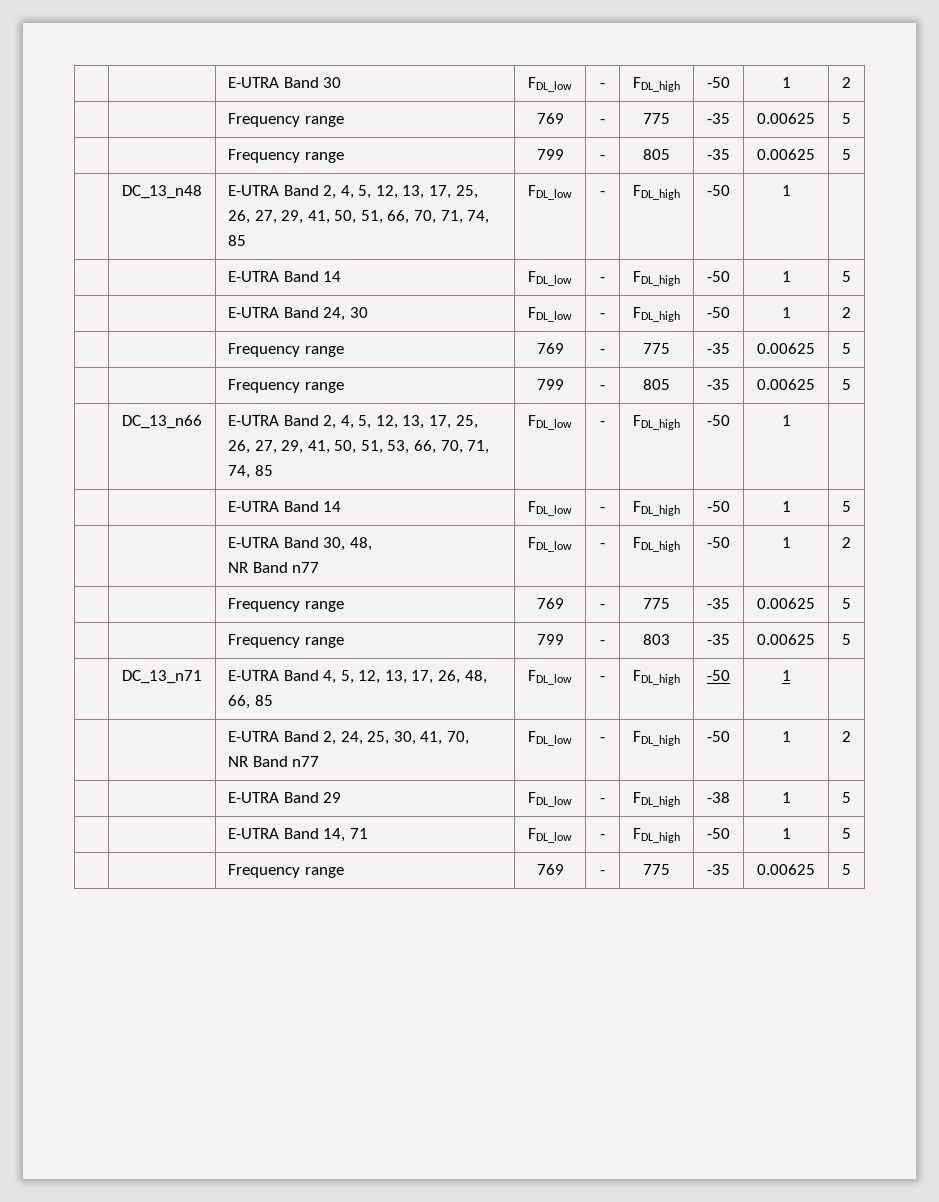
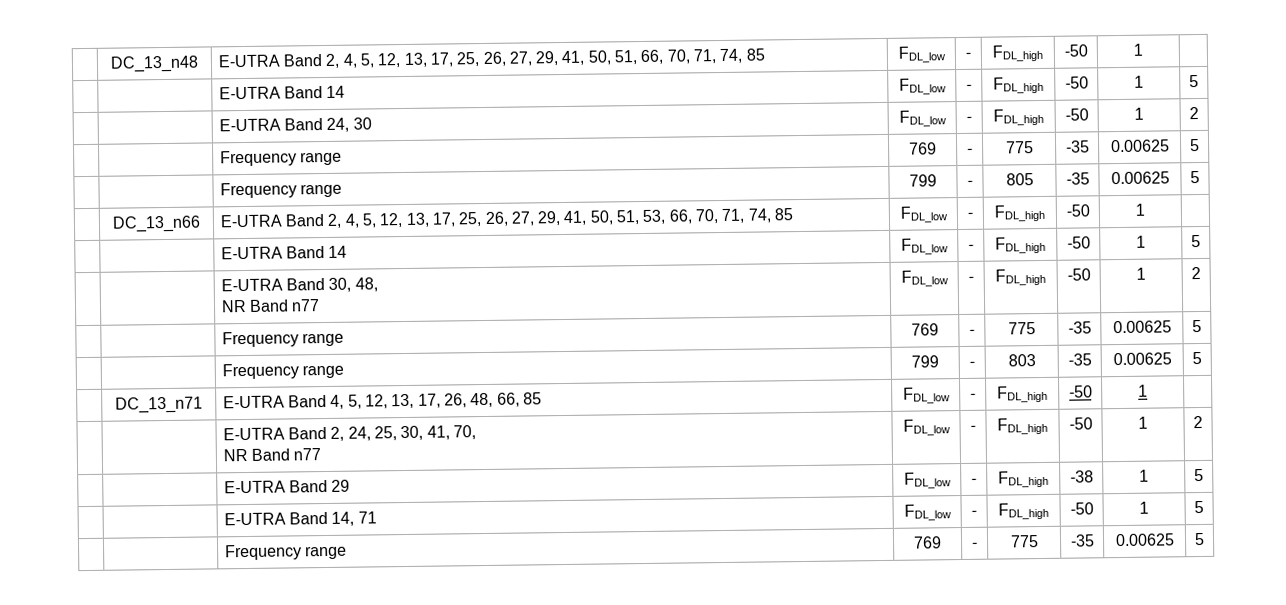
[227,77,342,88] [528,77,572,92] [600,83,605,88] [633,77,680,92] [707,77,730,88] [781,77,791,88] [842,77,851,88] [227,113,344,127] [536,113,564,124] [600,119,605,124] [643,113,670,124] [707,113,730,124] [757,113,815,124] [842,113,851,124] [227,149,344,163] [536,149,564,160] [600,155,605,160] [643,149,670,160] [707,149,730,160] [757,149,815,160] [842,149,851,160] | | E-UTRA Band 30 | FDL_low | - | FDL_high | -50 | 1 | 2 // | | Frequency range | 769 | - | 775 | -35 | 0.00625 | 5 // | | Frequency range | 799 | - | 805 | -35 | 0.00625 | 5 // | -> (110, 64) |

